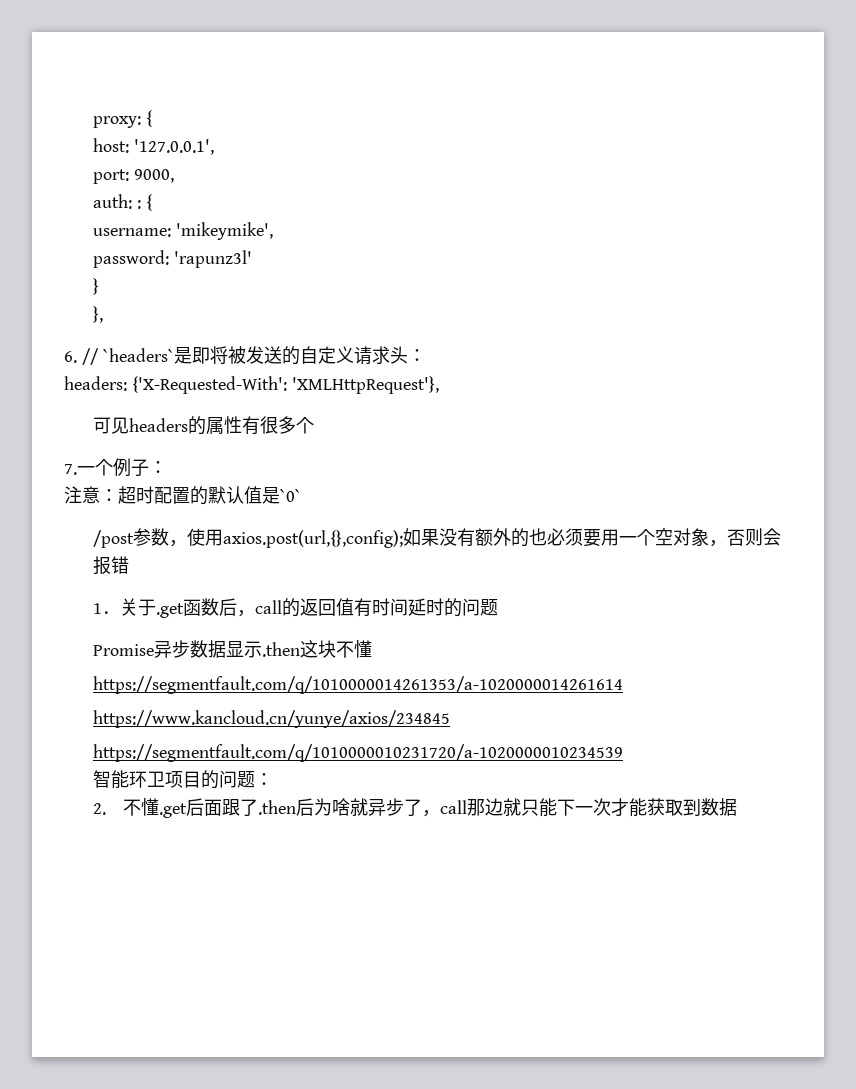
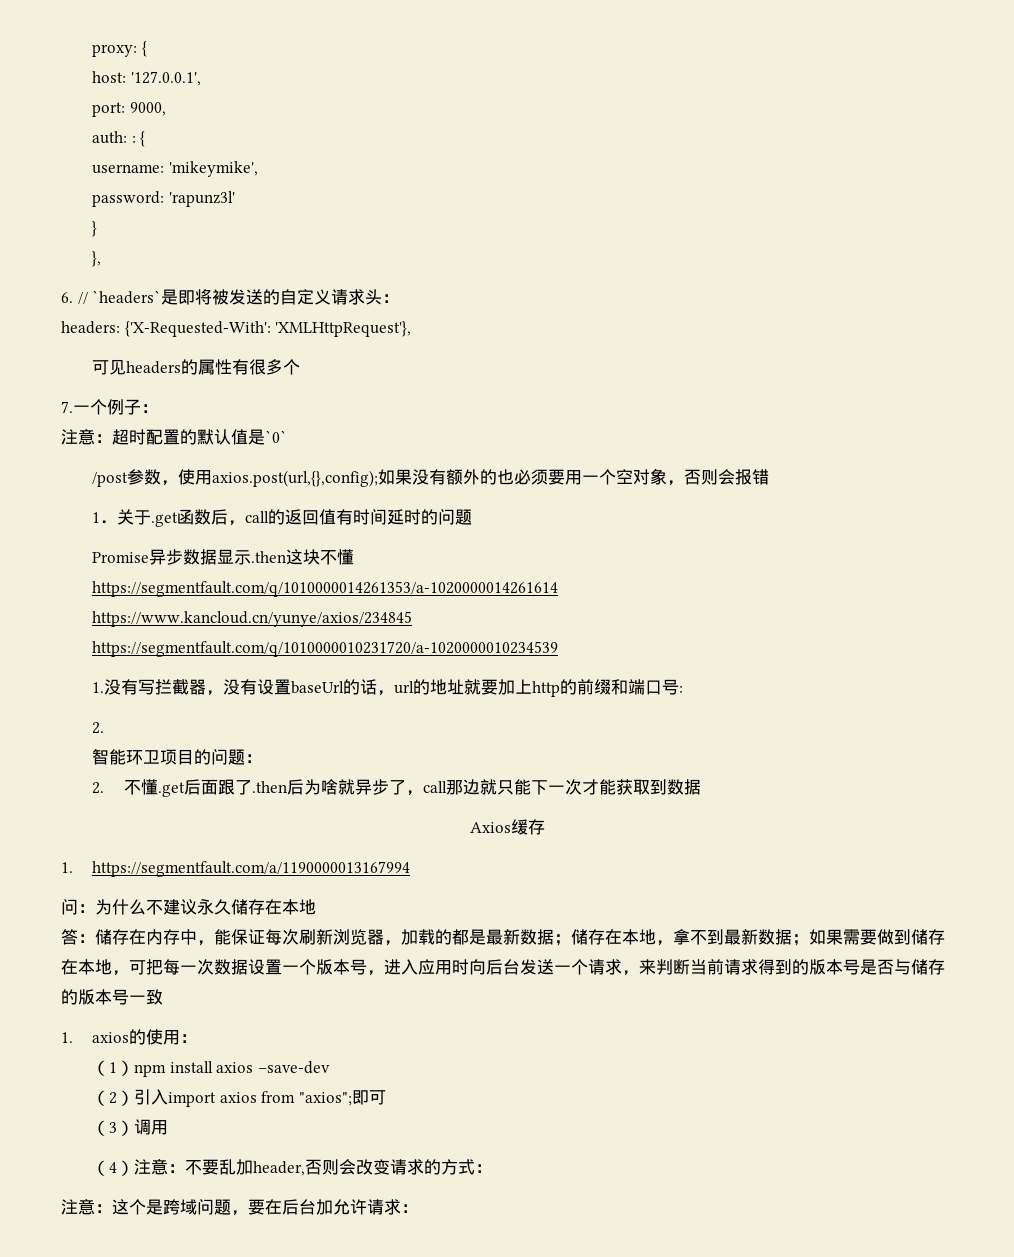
(624, 753) none -> [92,679,684,697] [92,722,105,734] // 1.没有写拦截器，没有设置baseUrl的话，url的地址就要加上http的前缀和端口号: // 2.
(737, 807) none -> [469,819,545,835] [61,861,411,877] [61,899,316,915] [61,929,945,946] [61,959,945,976] [61,989,163,1005] [61,1029,198,1045] [92,1060,331,1077] [92,1089,387,1107] [92,1119,169,1136] [92,1159,493,1176] [61,1199,418,1216] // Axios缓存 // 1. https://segmentfault.com/a/1190000013167994 // 问：为什么不建议永久储存在本地 // 答：储存在内存中，能保证每次刷新浏览器，加载的都是最新数据；储存在本地，拿不到最新数据；如果需要做到储存在本地，可把每一次数据设置一个版本号，进入应用时向后台发送一个请求，来判断当前请求得到的版本号是否与储存的版本号一致 // 1. axios的使用： // （1）npm install axios –save-dev // （2）引入import axios from "axios";即可 // （3）调用 // （4）注意：不要乱加header,否则会改变请求的方式： // 注意：这个是跨域问题，要在后台加允许请求：

